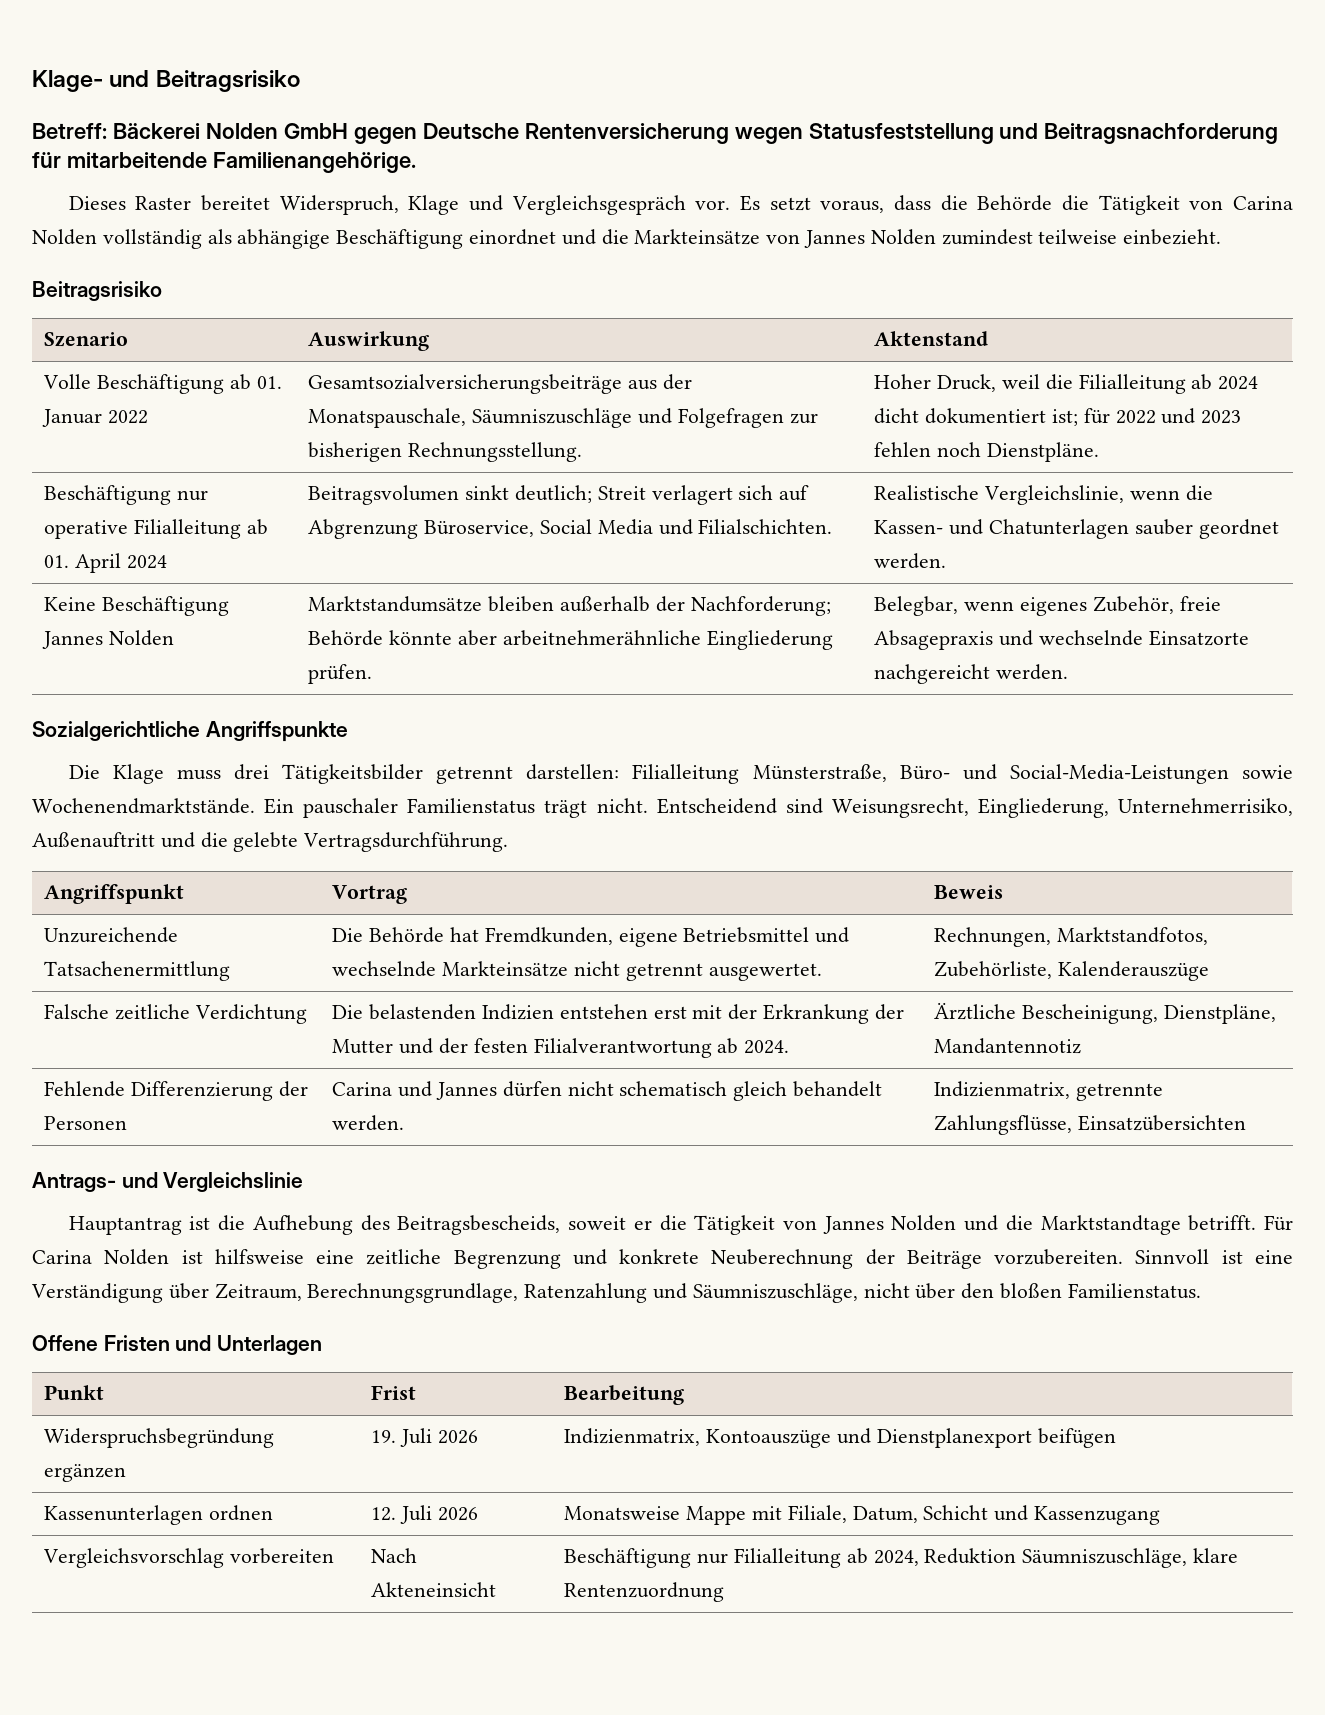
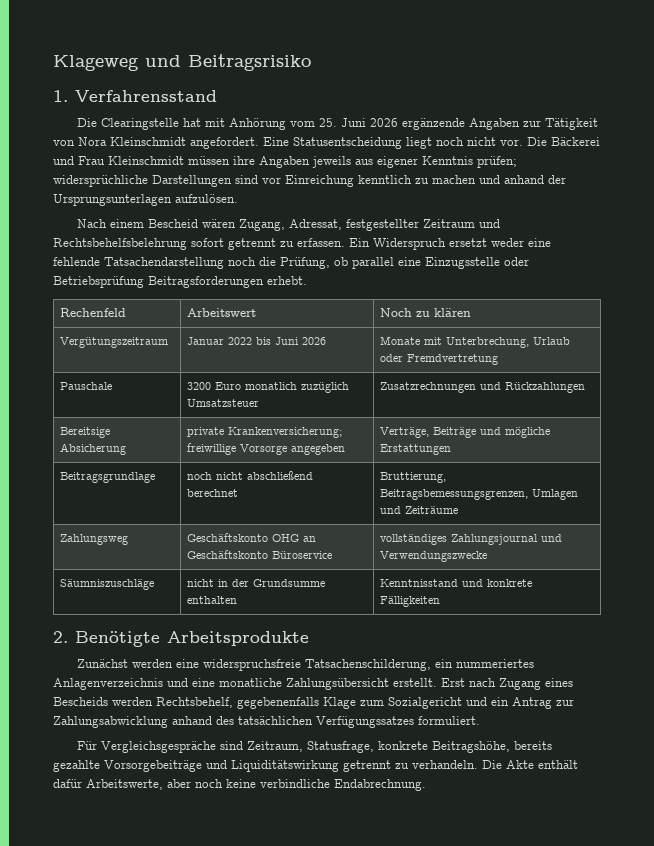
[32,70,103,92] Klage- -> [53,55,139,71] Klageweg
[32,123,1279,144] [32,152,416,173] [68,195,1293,215] [32,229,1222,249] [32,281,162,301] [44,332,129,347] [308,331,430,351] [874,331,989,346] [43,374,282,394] [42,409,149,427] [308,374,692,394] [308,408,818,428] [308,442,583,462] [874,374,1259,394] [874,408,1242,426] [874,442,1099,462] [44,485,209,505] [44,519,268,539] [44,553,167,573] [308,485,810,505] [308,519,833,539] [874,485,1213,505] [874,519,1279,539] [874,553,947,569] [44,596,230,616] [42,630,175,649] [308,596,831,616] [308,630,833,650] [308,664,373,684] [874,596,1221,616] [874,630,1249,650] [874,664,1069,684] [32,721,348,742] [68,764,1293,784] [32,798,1293,818] [32,832,509,852] [44,884,185,904] [332,885,408,904] [934,885,1004,899] [44,927,179,943] [44,961,231,981] [332,927,850,947] [332,961,822,981] [934,927,1209,947] [934,961,1210,981] [44,1004,307,1024] [332,1004,904,1024] [332,1038,790,1058] [934,1002,1276,1024] [934,1038,1082,1054] [44,1081,308,1101] [44,1116,128,1130] [332,1081,882,1101] [332,1115,405,1131] [934,1081,1164,1101] [934,1115,1247,1135] [32,1172,304,1192] [68,1215,1293,1235] [32,1249,1293,1269] [31,1283,1201,1303] [32,1335,323,1355] [44,1385,105,1400] [371,1385,417,1400] [564,1385,685,1405] [44,1428,275,1448] [44,1464,127,1482] [371,1428,478,1447] [564,1428,1116,1448] [44,1505,274,1525] [371,1505,478,1524] [564,1505,1160,1525] [43,1548,335,1568] [371,1548,418,1563] [371,1582,497,1597] [564,1548,1238,1568] [564,1582,725,1602] Betreff: Bäckerei Nolden GmbH gegen Deutsche Rentenversicherung wegen Statusfeststellung und Beitragsnachforderung für mitarbeitende Familienangehörige. // Dieses Raster bereitet Widerspruch, Klage und Vergleichsgespräch vor. Es setzt voraus, dass die Behörde die Tätigkeit von Carina Nolden vollständig als abhängige Beschäftigung einordnet und die Markteinsätze von Jannes Nolden zumindest teilweise einbezieht. // Beitragsrisiko // Szenario | Auswirkung | Aktenstand // Volle Beschäftigung ab 01. Januar 2022 | Gesamtsozialversicherungsbeiträge aus der Monatspauschale, Säumniszuschläge und Folgefragen zur bisherigen Rechnungsstellung. | Hoher Druck, weil die Filialleitung ab 2024 dicht dokumentiert ist; für 2022 und 2023 fehlen noch Dienstpläne. // Beschäftigung nur operative Filialleitung ab 01. April 2024 | Beitragsvolumen sinkt deutlich; Streit verlagert sich auf Abgrenzung Büroservice, Social Media und Filialschichten. | Realistische Vergleichslinie, wenn die Kassen- und Chatunterlagen sauber geordnet werden. // Keine Beschäftigung Jannes Nolden | Marktstandumsätze bleiben außerhalb der Nachforderung; Behörde könnte aber arbeitnehmerähnliche Eingliederung prüfen. | Belegbar, wenn eigenes Zubehör, freie Absagepraxis und wechselnde Einsatzorte nachgereicht werden. // Sozialgerichtliche Angriffspunkte // Die Klage muss drei Tätigkeitsbilder getrennt darstellen: Filialleitung Münsterstraße, Büro- und Social-Media-Leistungen sowie Wochenendmarktstände. Ein pauschaler Familienstatus trägt nicht. Entscheidend sind Weisungsrecht, Eingliederung, Unternehmerrisiko, Außenauftritt und die gelebte Vertragsdurchführung. // Angriffspunkt | Vortrag | Beweis // Unzureichende Tatsachenermittlung | Die Behörde hat Fremdkunden, eigene Betriebsmittel und wechselnde Markteinsätze nicht getrennt ausgewertet. | Rechnungen, Marktstandfotos, Zubehörliste, Kalenderauszüge // Falsche zeitliche Verdichtung | Die belastenden Indizien entstehen erst mit der Erkrankung der Mutter und der festen Filialverantwortung ab 2024. | Ärztliche Bescheinigung, Dienstpläne, Mandantennotiz // Fehlende Differenzierung der Personen | Carina und Jannes dürfen nicht schematisch gleich behandelt werden. | Indizienmatrix, getrennte Zahlungsflüsse, Einsatzübersichten // Antrags- und Vergleichslinie // Hauptantrag ist die Aufhebung des Beitragsbescheids, soweit er die Tätigkeit von Jannes Nolden und die Marktstandtage betrifft. Für Carina Nolden ist hilfsweise eine zeitliche Begrenzung und konkrete Neuberechnung der Beiträge vorzubereiten. Sinnvoll ist eine Verständigung über Zeitraum, Berechnungsgrundlage, Ratenzahlung und Säumniszuschläge, nicht über den bloßen Familienstatus. // Offene Fristen und Unterlagen // Punkt | Frist | Bearbeitung // Widerspruchsbegründung ergänzen | 19. Juli 2026 | Indizienmatrix, Kontoauszüge und Dienstplanexport beifügen // Kassenunterlagen ordnen | 12. Juli 2026 | Monatsweise Mappe mit Filiale, Datum, Schicht und Kassenzugang // Vergleichsvorschlag vorbereiten | Nach Akteneinsicht | Beschäftigung nur Filialleitung ab 2024, Reduktion Säumniszuschläge, klare Rentenzuordnung -> [53,90,217,102] [77,118,599,130] [53,137,600,149] [53,156,517,168] [53,175,566,187] [53,194,238,206] [77,219,501,231] [53,238,551,250] [53,257,529,269] [53,276,307,288] [60,308,127,317] [187,308,257,317] [380,308,472,317] [60,337,169,348] [187,337,327,345] [380,336,571,348] [380,354,499,365] [60,382,113,390] [187,382,350,393] [187,399,260,407] [380,382,586,393] [60,427,111,438] [60,443,127,455] [187,427,343,438] [187,443,346,455] [380,427,551,438] [380,444,452,455] [60,472,156,483] [187,471,314,480] [187,489,239,497] [380,472,447,483] [380,489,579,500] [380,506,459,514] [60,534,129,545] [187,533,317,542] [187,550,333,559] [380,534,563,545] [380,551,488,562] [60,579,155,590] [187,579,326,587] [187,596,238,604] [380,579,533,587] [380,596,441,607] [53,631,309,647] [77,659,535,671] [53,678,573,690] [53,697,574,709] [53,716,480,728] [77,741,553,753] [53,760,578,772] [53,779,426,791] 1. Verfahrensstand // Die Clearingstelle hat mit Anhörung vom 25. Juni 2026 ergänzende Angaben zur Tätigkeit von Nora Kleinschmidt angefordert. Eine Statusentscheidung liegt noch nicht vor. Die Bäckerei und Frau Kleinschmidt müssen ihre Angaben jeweils aus eigener Kenntnis prüfen; widersprüchliche Darstellungen sind vor Einreichung kenntlich zu machen und anhand der Ursprungsunterlagen aufzulösen. // Nach einem Bescheid wären Zugang, Adressat, festgestellter Zeitraum und Rechtsbehelfsbelehrung sofort getrennt zu erfassen. Ein Widerspruch ersetzt weder eine fehlende Tatsachendarstellung noch die Prüfung, ob parallel eine Einzugsstelle oder Betriebsprüfung Beitragsforderungen erhebt. // Rechenfeld | Arbeitswert | Noch zu klären // Vergütungszeitraum | Januar 2022 bis Juni 2026 | Monate mit Unterbrechung, Urlaub oder Fremdvertretung // Pauschale | 3200 Euro monatlich zuzüglich Umsatzsteuer | Zusatzrechnungen und Rückzahlungen // Bereitsige Absicherung | private Krankenversicherung; freiwillige Vorsorge angegeben | Verträge, Beiträge und mögliche Erstattungen // Beitragsgrundlage | noch nicht abschließend berechnet | Bruttierung, Beitragsbemessungsgrenzen, Umlagen und Zeiträume // Zahlungsweg | Geschäftskonto OHG an Geschäftskonto Büroservice | vollständiges Zahlungsjournal und Verwendungszwecke // Säumniszuschläge | nicht in der Grundsumme enthalten | Kenntnisstand und konkrete Fälligkeiten // 2. Benötigte Arbeitsprodukte // Zunächst werden eine widerspruchsfreie Tatsachenschilderung, ein nummeriertes Anlagenverzeichnis und eine monatliche Zahlungsübersicht erstellt. Erst nach Zugang eines Bescheids werden Rechtsbehelf, gegebenenfalls Klage zum Sozialgericht und ein Antrag zur Zahlungsabwicklung anhand des tatsächlichen Verfügungssatzes formuliert. // Für Vergleichsgespräche sind Zeitraum, Statusfrage, konkrete Beitragshöhe, bereits gezahlte Vorsorgebeiträge und Liquiditätswirkung getrennt zu verhandeln. Die Akte enthält dafür Arbeitswerte, aber noch keine verbindliche Endabrechnung.

